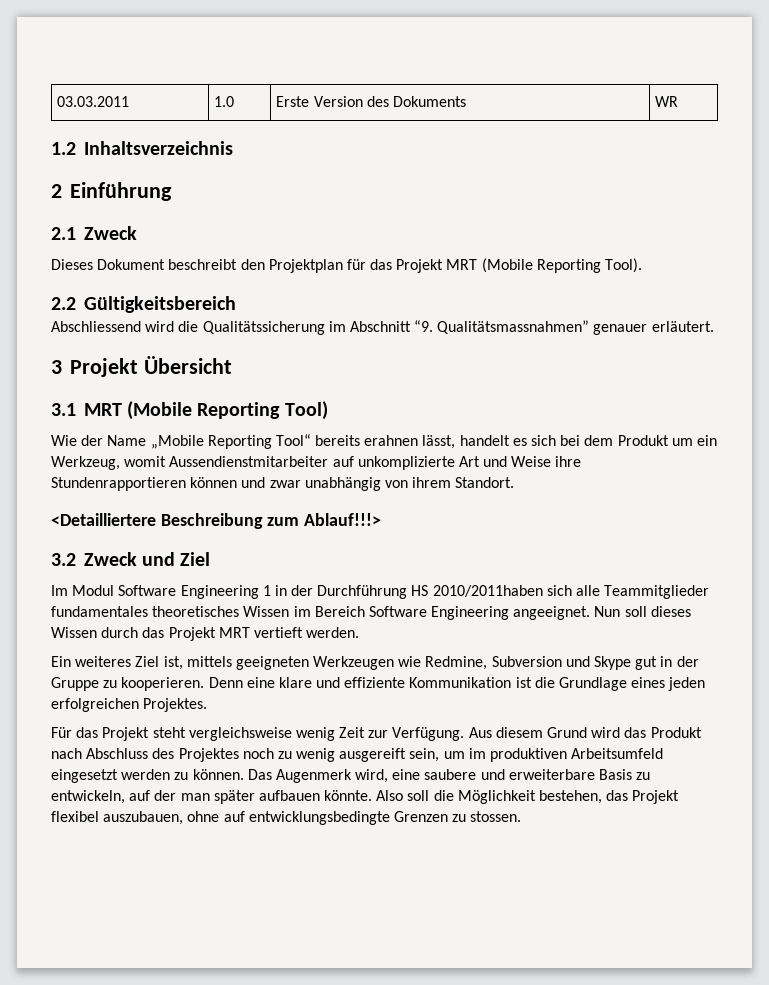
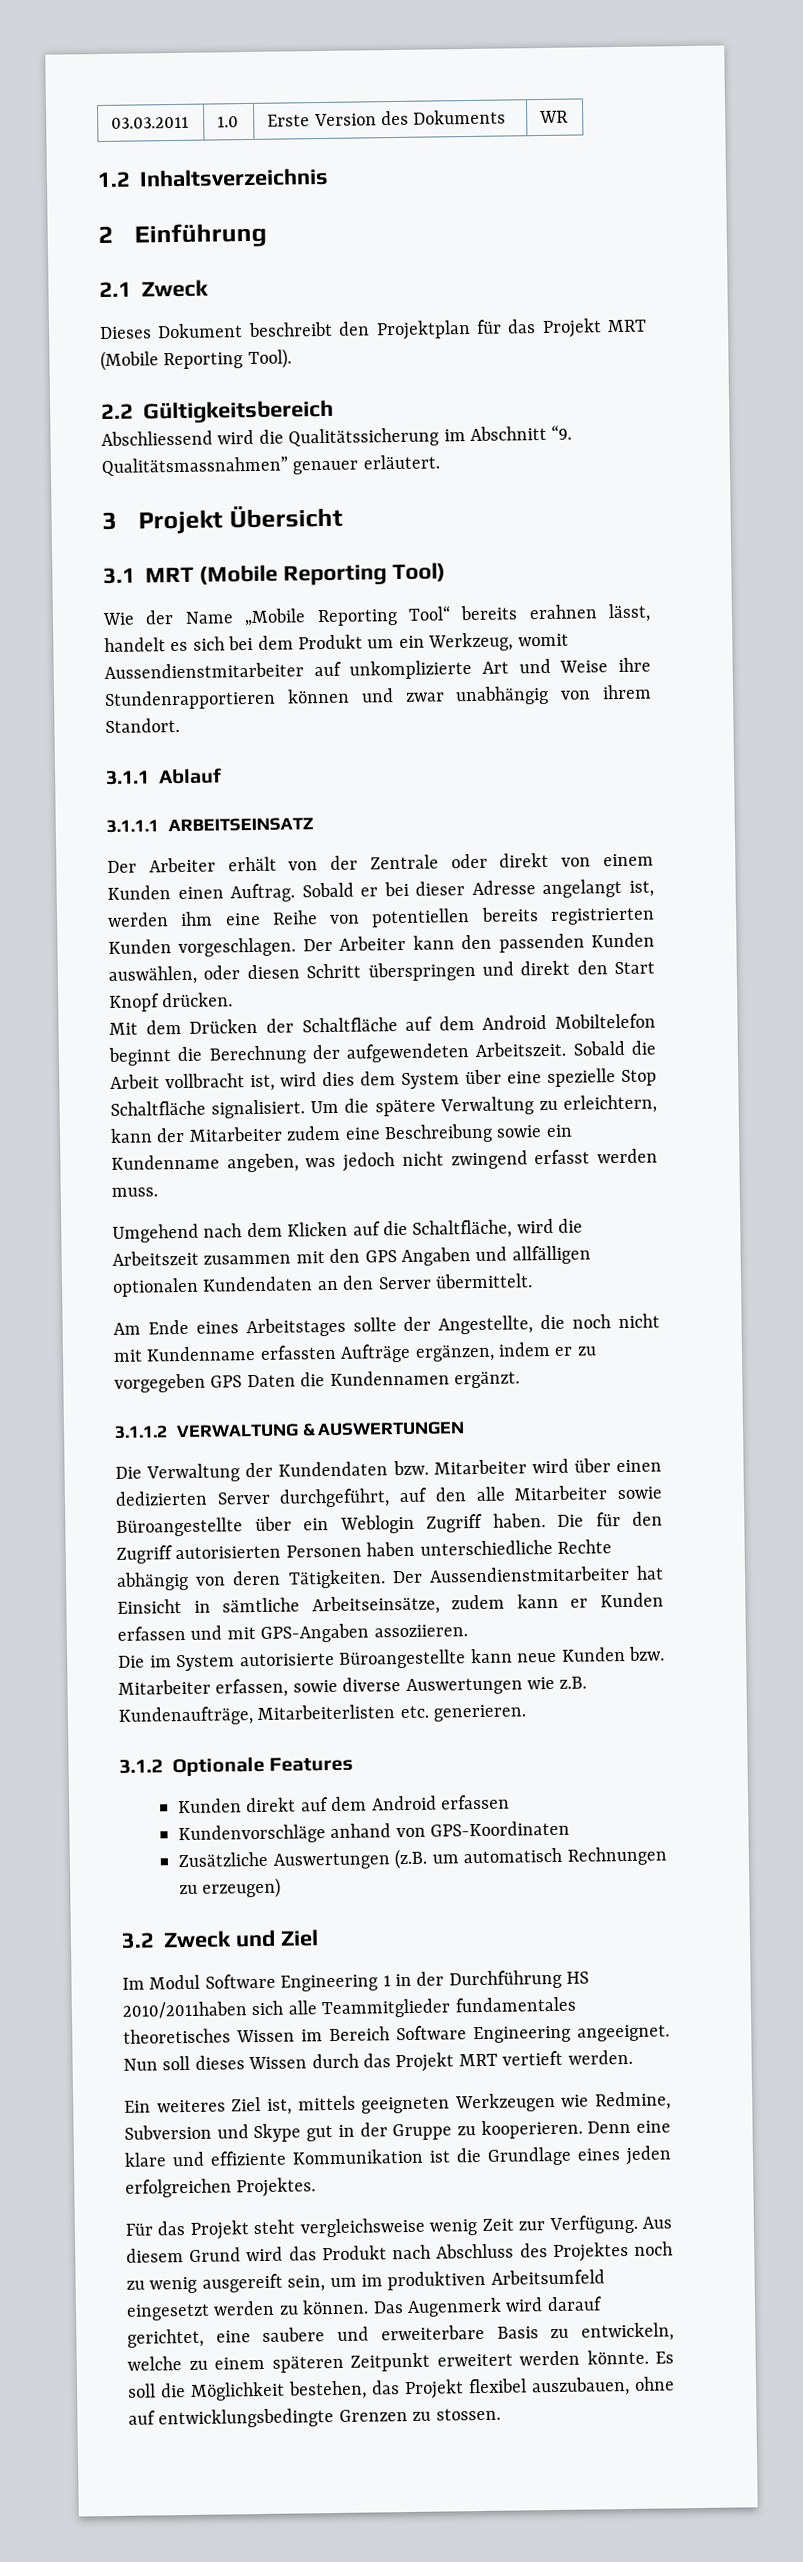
[51,513,382,529] <Detailliertere Beschreibung zum Ablauf!!!> -> [106,768,222,785] [106,817,314,833] [107,852,654,873] [107,878,654,903] [107,907,655,928] [108,932,655,958] [108,960,655,985] [109,992,234,1012] [109,1013,656,1035] [108,1040,657,1066] [110,1068,657,1092] [110,1094,657,1119] [110,1123,573,1144] [111,1148,658,1173] [111,1187,158,1197] [112,1218,584,1243] [112,1245,591,1266] [112,1273,533,1297] [113,1313,661,1338] [113,1341,597,1363] [114,1370,520,1393] [114,1421,466,1439] [115,1458,662,1483] [115,1485,662,1508] [116,1511,663,1537] [116,1539,612,1564] [116,1565,664,1591] [117,1592,664,1616] [117,1623,468,1643] [118,1646,665,1672] [118,1676,588,1698] [118,1704,527,1726] [119,1756,354,1778] [178,1794,511,1814] [178,1820,571,1845] [178,1846,667,1870] [179,1877,282,1899] 3.1.1 Ablauf // 3.1.1.1 ARBEITSEINSATZ // Der Arbeiter erhält von der Zentrale oder direkt von einem Kunden einen Auftrag. Sobald er bei dieser Adresse angelangt ist, werden ihm eine Reihe von potentiellen bereits registrierten Kunden vorgeschlagen. Der Arbeiter kann den passenden Kunden auswählen, oder diesen Schritt überspringen und direkt den Start Knopf drücken. // Mit dem Drücken der Schaltfläche auf dem Android Mobiltelefon beginnt die Berechnung der aufgewendeten Arbeitszeit. Sobald die Arbeit vollbracht ist, wird dies dem System über eine spezielle Stop Schaltfläche signalisiert. Um die spätere Verwaltung zu erleichtern, kann der Mitarbeiter zudem eine Beschreibung sowie ein Kundenname angeben, was jedoch nicht zwingend erfasst werden muss. // Umgehend nach dem Klicken auf die Schaltfläche, wird die Arbeitszeit zusammen mit den GPS Angaben und allfälligen optionalen Kundendaten an den Server übermittelt. // Am Ende eines Arbeitstages sollte der Angestellte, die noch nicht mit Kundenname erfassten Aufträge ergänzen, indem er zu vorgegeben GPS Daten die Kundennamen ergänzt. // 3.1.1.2 VERWALTUNG & AUSWERTUNGEN // Die Verwaltung der Kundendaten bzw. Mitarbeiter wird über einen dedizierten Server durchgeführt, auf den alle Mitarbeiter sowie Büroangestellte über ein Weblogin Zugriff haben. Die für den Zugriff autorisierten Personen haben unterschiedliche Rechte abhängig von deren Tätigkeiten. Der Aussendienstmitarbeiter hat Einsicht in sämtliche Arbeitseinsätze, zudem kann er Kunden erfassen und mit GPS-Angaben assoziieren. // Die im System autorisierte Büroangestellte kann neue Kunden bzw. Mitarbeiter erfassen, sowie diverse Auswertungen wie z.B. Kundenaufträge, Mitarbeiterlisten etc. generieren. // 3.1.2 Optionale Features // Kunden direkt auf dem Android erfassen // Kundenvorschläge anhand von GPS-Koordinaten // Zusätzliche Auswertungen (z.B. um automatisch Rechnungen zu erzeugen)
[355,769,389,783] wird, -> [505,2296,603,2312] [127,2328,204,2348] wird darauf gerichtet,
[129,790,404,804] auf der man später aufbauen könnte. Also -> [127,2349,674,2373] welche zu einem späteren Zeitpunkt erweitert werden könnte. Es

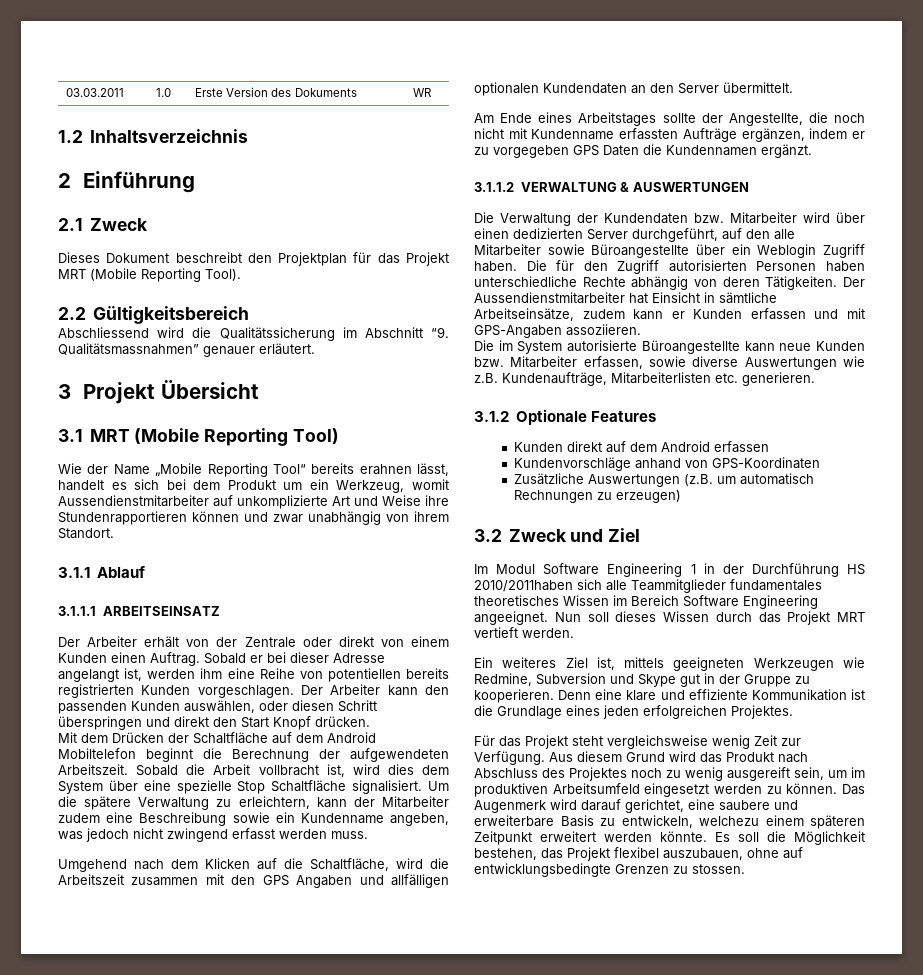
[127,2356,208,2371] welche zu -> [699,816,759,826] welchezu

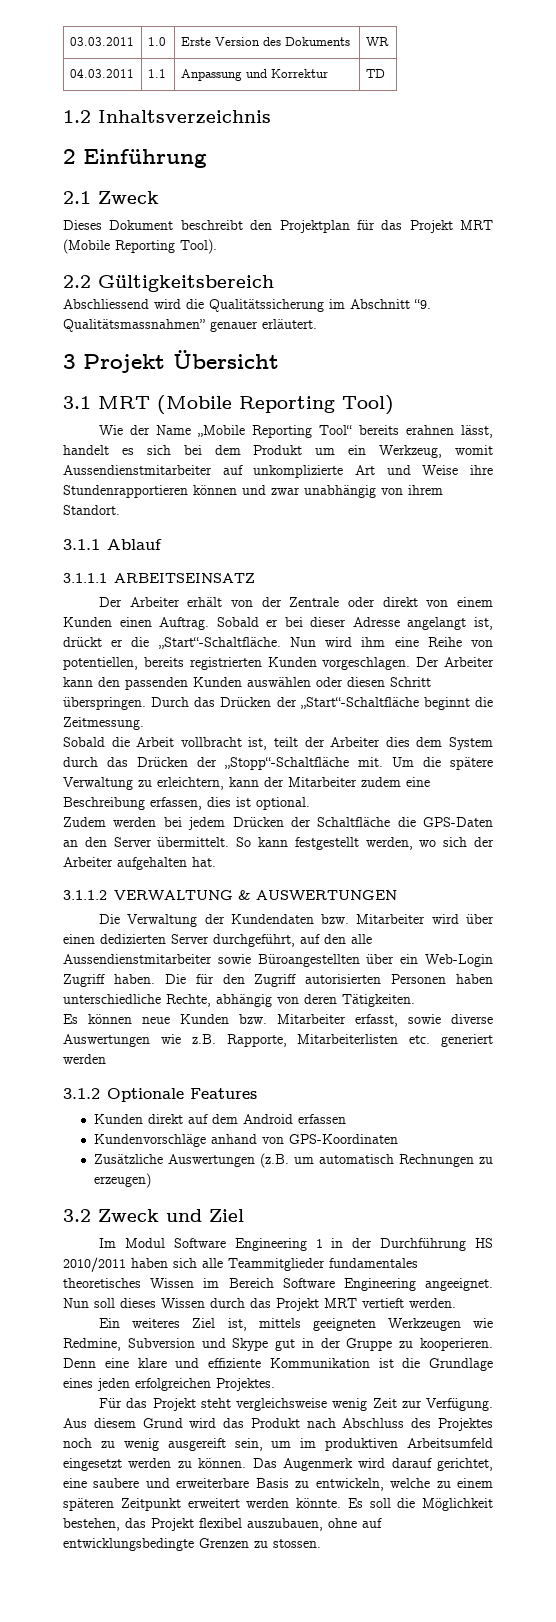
(433, 92) none -> [69,69,134,78] [147,69,166,78] [180,69,328,81] [365,69,385,78] // 04.03.2011 | 1.1 | Anpassung und Korrektur | TD
[147,669,196,679] werden -> [63,637,353,649] drückt er die „Start“-Schaltfläche. Nun wird
[327,668,401,682] potentiellen -> [63,657,138,670] potentiellen,
[184,700,255,713] auswählen, -> [247,677,311,687] auswählen
[58,716,370,730] [58,732,376,744] [58,748,449,762] [58,764,128,775] überspringen und direkt den Start Knopf drücken. // Mit dem Drücken der Schaltfläche auf dem Android Mobiltelefon beginnt die Berechnung der aufgewendeten Arbeitszeit. -> [63,697,493,710] [63,717,144,730] überspringen. Durch das Drücken der „Start“-Schaltfläche beginnt die Zeitmessung. //
[352,764,449,775] [58,780,423,794] wird dies dem System über eine spezielle Stop Schaltfläche signalisiert. -> [274,737,494,750] [63,757,383,770] teilt der Arbeiter dies dem System durch das Drücken der „Stopp“-Schaltfläche mit.
[232,812,449,826] [58,828,368,842] [58,858,449,872] [58,874,449,888] [474,82,793,96] [474,112,865,126] [474,128,865,142] [474,144,812,158] sowie ein Kundenname angeben, was jedoch nicht zwingend erfasst werden muss. // Umgehend nach dem Klicken auf die Schaltfläche, wird die Arbeitszeit zusammen mit den GPS Angaben und allfälligen optionalen Kundendaten an den Server übermittelt. // Am Ende eines Arbeitstages sollte der Angestellte, die noch nicht mit Kundenname erfassten Aufträge ergänzen, indem er zu vorgegeben GPS Daten die Kundennamen ergänzt. -> [150,797,310,810] [63,817,493,830] [63,837,495,850] [63,857,216,870] erfassen, dies ist optional. // Zudem werden bei jedem Drücken der Schaltfläche die GPS-Daten an den Server übermittelt. So kann festgestellt werden, wo sich der Arbeiter aufgehalten hat.
[474,244,690,258] Mitarbeiter sowie Büroangestellte -> [63,954,360,967] Aussendienstmitarbeiter sowie Büroangestellten
[757,244,817,258] Weblogin -> [425,954,494,967] Web-Login
[582,277,626,287] Rechte -> [166,994,211,1007] Rechte,
[843,277,865,287] [474,292,777,304] [474,308,865,321] [474,324,641,338] [474,340,775,354] Der Aussendienstmitarbeiter hat Einsicht in sämtliche Arbeitseinsätze, zudem kann er Kunden erfassen und mit GPS-Angaben assoziieren. // Die im System autorisierte Büroangestellte kann -> [63,1014,132,1024] // Es können
[583,356,643,369] erfassen, -> [355,1014,398,1027] erfasst,
[502,372,607,386] Kundenaufträge, -> [226,1034,287,1047] Rapporte,
[742,372,815,386] generieren. -> [441,1034,493,1047] [63,1054,106,1064] generiert werden
[474,580,573,592] 2010/2011haben -> [63,1257,168,1272] 2010/2011 haben
[699,816,759,826] welchezu -> [390,1478,451,1488] welche zu

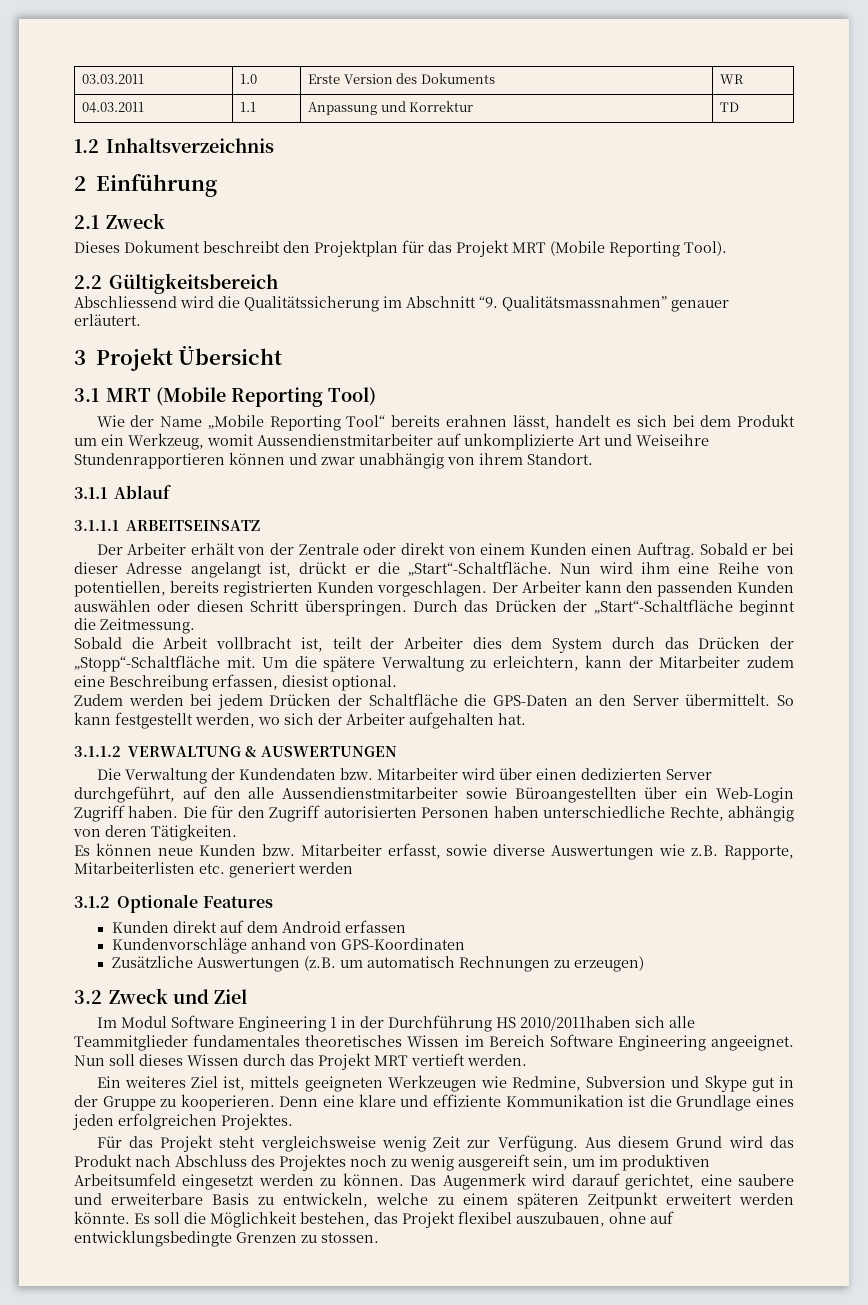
[422,465,494,475] Weise ihre -> [636,434,709,446] Weiseihre
[207,797,251,807] dies ist -> [282,675,329,687] diesist
[63,1257,168,1272] 2010/2011 haben -> [519,1016,631,1031] 2010/2011haben

